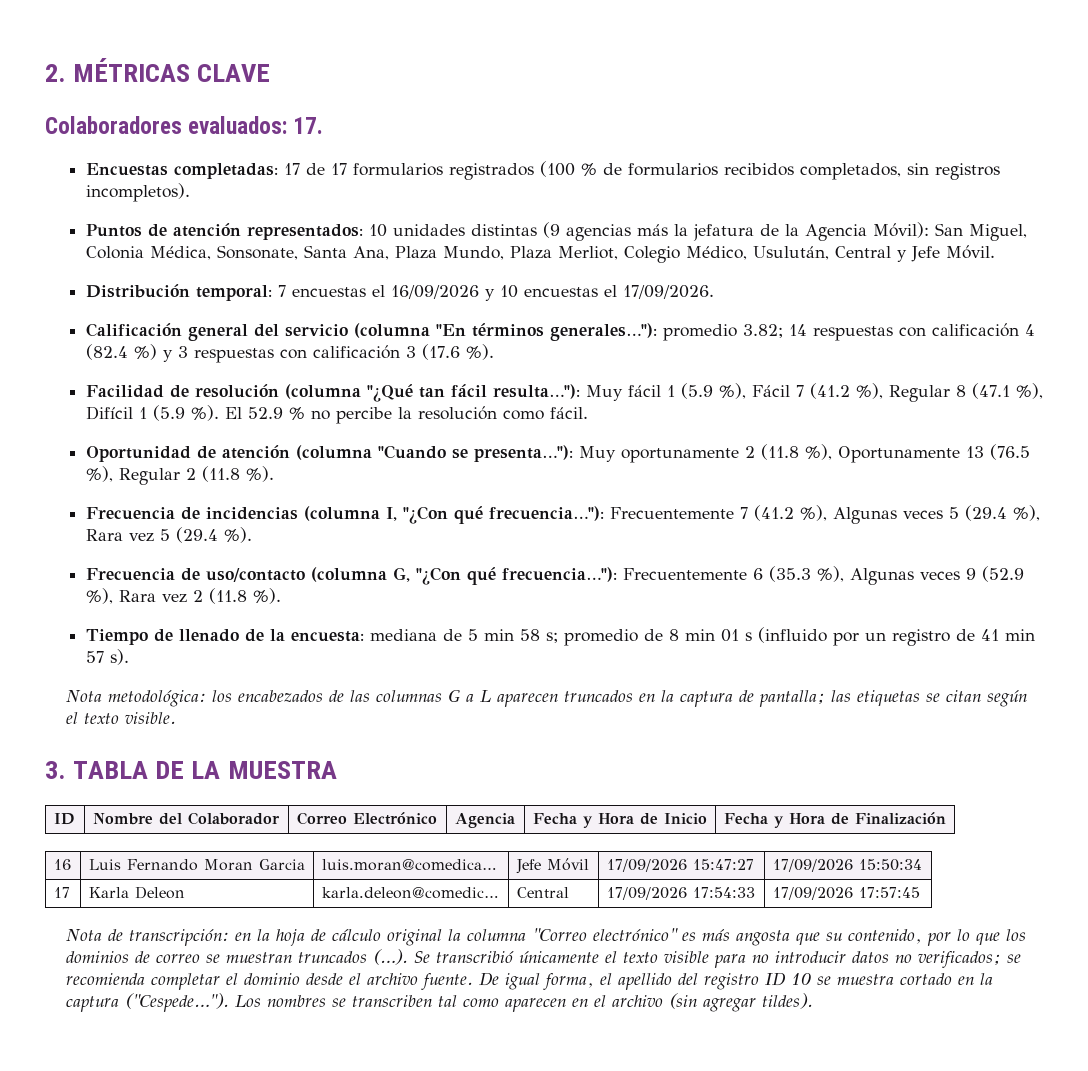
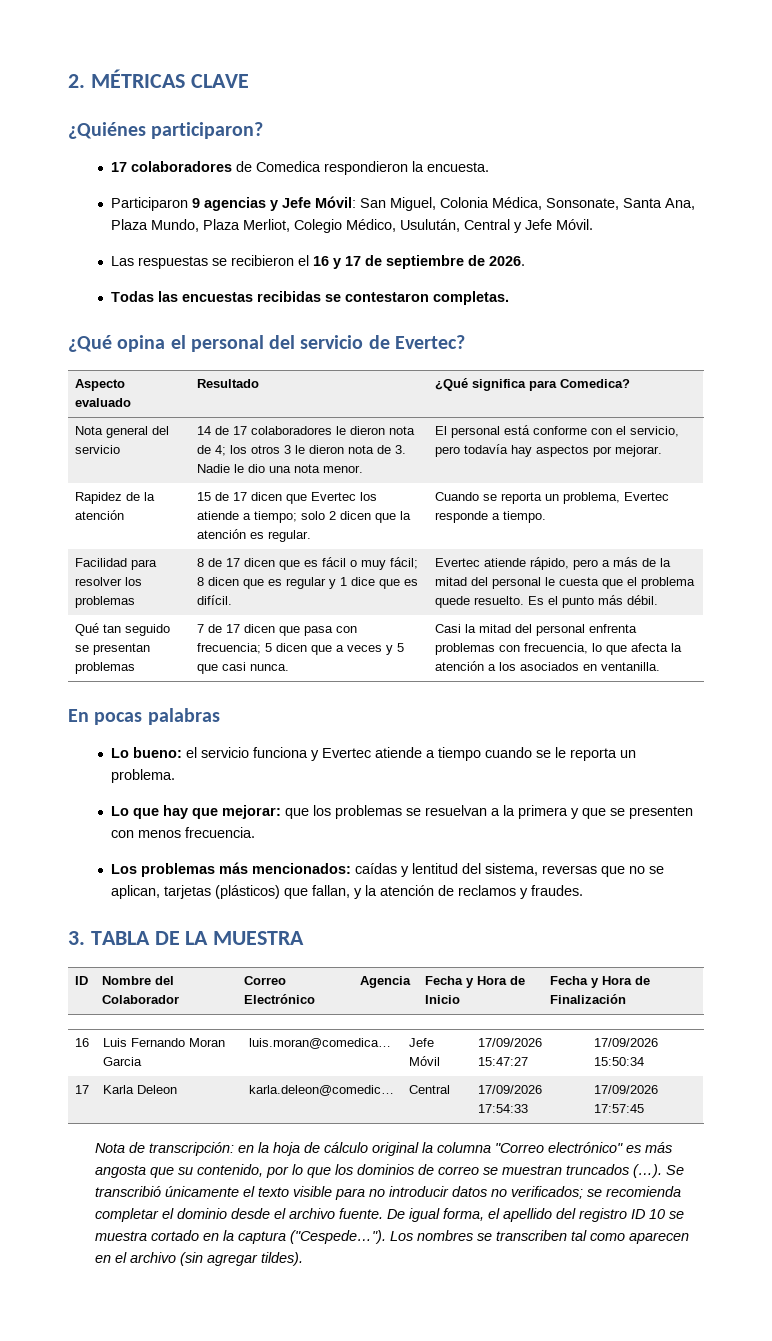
[45,116,324,134] [85,161,1000,180] [85,183,190,202] [85,222,929,241] Colaboradores evaluados: 17. // Encuestas completadas: 17 de 17 formularios registrados (100 % de formularios recibidos completados, sin registros incompletos). // Puntos de atención representados: 10 unidades distintas (9 agencias más la jefatura de la Agencia Móvil): -> [68,122,264,139] [111,161,490,175] [111,196,357,211] ¿Quiénes participaron? // 17 colaboradores de Comedica respondieron la encuesta. // Participaron 9 agencias y Jefe Móvil:
[85,284,714,301] [85,323,1035,341] [85,344,494,363] [85,383,1043,402] [85,405,588,424] [85,444,1030,463] [85,466,274,485] [85,505,1040,524] [85,527,252,543] [85,566,1024,585] [85,588,281,604] [85,627,1035,646] [85,649,129,665] [66,689,1028,707] [66,712,177,724] Distribución temporal: 7 encuestas el 16/09/2026 y 10 encuestas el 17/09/2026. // Calificación general del servicio (columna "En términos generales…"): promedio 3.82; 14 respuestas con calificación 4 (82.4 %) y 3 respuestas con calificación 3 (17.6 %). // Facilidad de resolución (columna "¿Qué tan fácil resulta…"): Muy fácil 1 (5.9 %), Fácil 7 (41.2 %), Regular 8 (47.1 %), Difícil 1 (5.9 %). El 52.9 % no percibe la resolución como fácil. // Oportunidad de atención (columna "Cuando se presenta…"): Muy oportunamente 2 (11.8 %), Oportunamente 13 (76.5 %), Regular 2 (11.8 %). // Frecuencia de incidencias (columna I, "¿Con qué frecuencia…"): Frecuentemente 7 (41.2 %), Algunas veces 5 (29.4 %), Rara vez 5 (29.4 %). // Frecuencia de uso/contacto (columna G, "¿Con qué frecuencia…"): Frecuentemente 6 (35.3 %), Algunas veces 9 (52.9 %), Rara vez 2 (11.8 %). // Tiempo de llenado de la encuesta: mediana de 5 min 58 s; promedio de 8 min 01 s (influido por un registro de 41 min 57 s). // Nota metodológica: los encabezados de las columnas G a L aparecen truncados en la captura de pantalla; las etiquetas se citan según el texto visible. -> [111,255,526,269] [111,291,510,305] [68,335,465,352] [74,379,125,391] [74,398,131,407] [196,379,259,388] [434,378,630,391] [74,426,169,438] [74,445,120,454] [196,426,415,435] [196,445,406,456] [196,464,363,473] [434,425,679,438] [434,444,662,457] [74,492,155,504] [74,510,124,520] [196,492,377,504] [196,511,411,523] [196,529,311,542] [434,492,669,504] [434,511,546,523] [74,558,157,570] [74,577,142,586] [74,596,135,608] [196,557,418,570] [196,577,418,589] [196,595,232,605] [434,557,671,570] [434,577,695,589] [434,595,658,608] [74,623,170,636] [74,643,150,655] [74,662,135,674] [196,624,357,636] [196,643,404,655] [196,662,289,674] [434,624,637,636] [434,643,682,655] [434,661,660,671] [68,708,220,725] [111,747,637,761] [111,769,176,783] [111,805,694,819] [111,827,256,838] [111,862,665,877] [111,885,584,899] Las respuestas se recibieron el 16 y 17 de septiembre de 2026. // Todas las encuestas recibidas se contestaron completas. // ¿Qué opina el personal del servicio de Evertec? // Aspecto evaluado | Resultado | ¿Qué significa para Comedica? // Nota general del servicio | 14 de 17 colaboradores le dieron nota de 4; los otros 3 le dieron nota de 3. Nadie le dio una nota menor. | El personal está conforme con el servicio, pero todavía hay aspectos por mejorar. // Rapidez de la atención | 15 de 17 dicen que Evertec los atiende a tiempo; solo 2 dicen que la atención es regular. | Cuando se reporta un problema, Evertec responde a tiempo. // Facilidad para resolver los problemas | 8 de 17 dicen que es fácil o muy fácil; 8 dicen que es regular y 1 dice que es difícil. | Evertec atiende rápido, pero a más de la mitad del personal le cuesta que el problema quede resuelto. Es el punto más débil. // Qué tan seguido se presentan problemas | 7 de 17 dicen que pasa con frecuencia; 5 dicen que a veces y 5 que casi nunca. | Casi la mitad del personal enfrenta problemas con frecuencia, lo que afecta la atención a los asociados en ventanilla. // En pocas palabras // Lo bueno: el servicio funciona y Evertec atiende a tiempo cuando se le reporta un problema. // Lo que hay que mejorar: que los problemas se resuelvan a la primera y que se presenten con menos frecuencia. // Los problemas más mencionados: caídas y lentitud del sistema, reversas que no se aplican, tarjetas (plásticos) que fallan, y la atención de reclamos y fraudes.

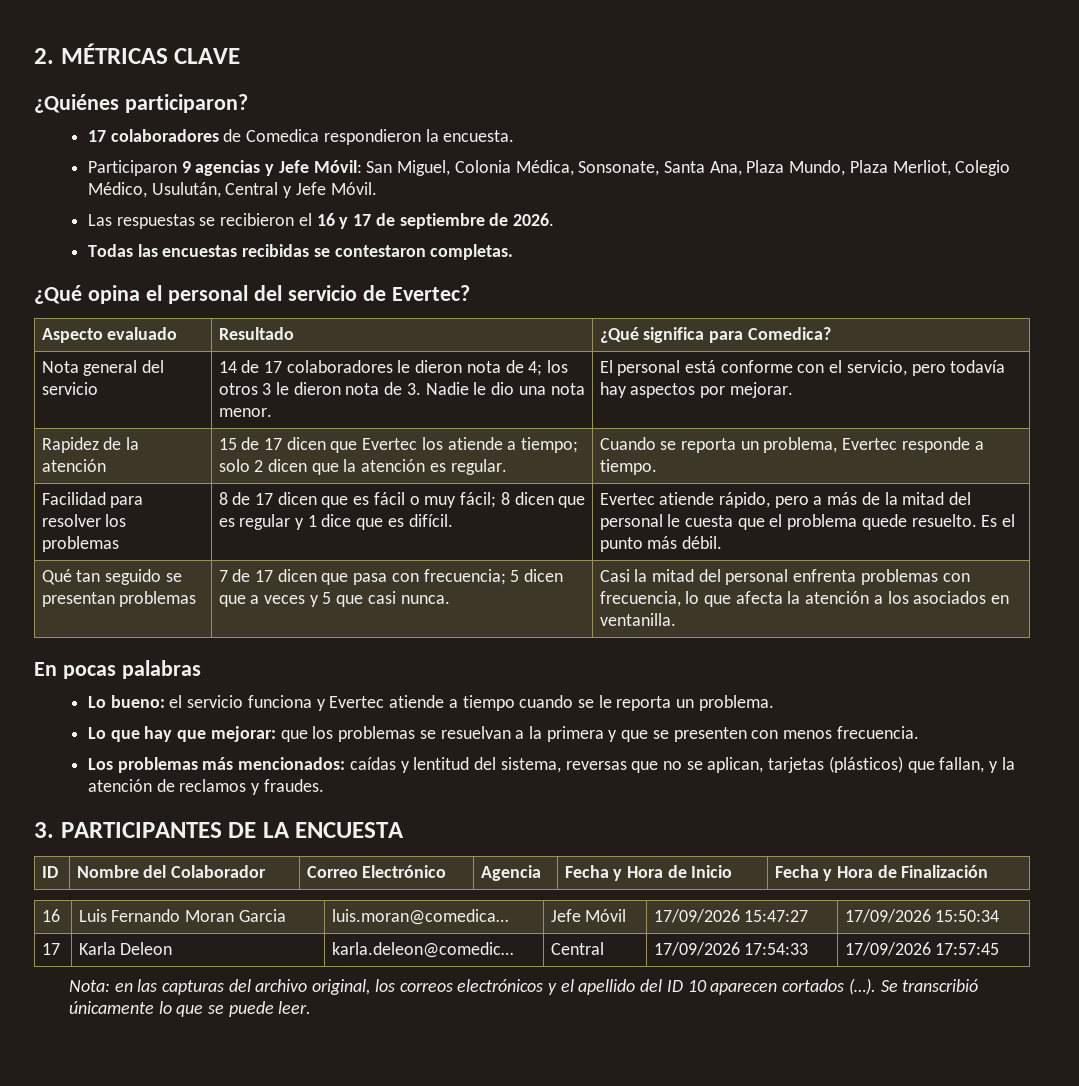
[90,931,150,945] TABLA -> [60,822,222,838] PARTICIPANTES
[213,931,305,945] MUESTRA -> [295,822,405,838] ENCUESTA
[95,1142,673,1156] [95,1164,685,1178] [95,1186,682,1200] [95,1208,685,1222] [95,1230,690,1244] [95,1252,304,1266] Nota de transcripción: en la hoja de cálculo original la columna "Correo electrónico" es más angosta que su contenido, por lo que los dominios de correo se muestran truncados (…). Se transcribió únicamente el texto visible para no introducir datos no verificados; se recomienda completar el dominio desde el archivo fuente. De igual forma, el apellido del registro ID 10 se muestra cortado en la captura ("Cespede…"). Los nombres se transcriben tal como aparecen en el archivo (sin agregar tildes). -> [68,978,979,995] [68,1001,312,1017] Nota: en las capturas del archivo original, los correos electrónicos y el apellido del ID 10 aparecen cortados (…). Se transcribió únicamente lo que se puede leer.

